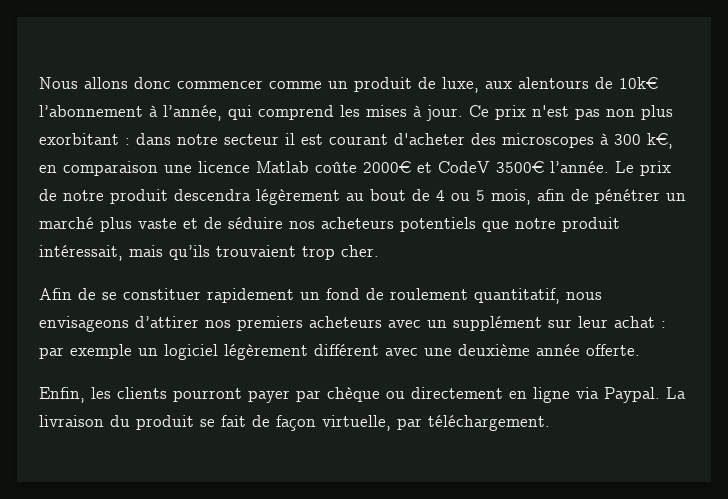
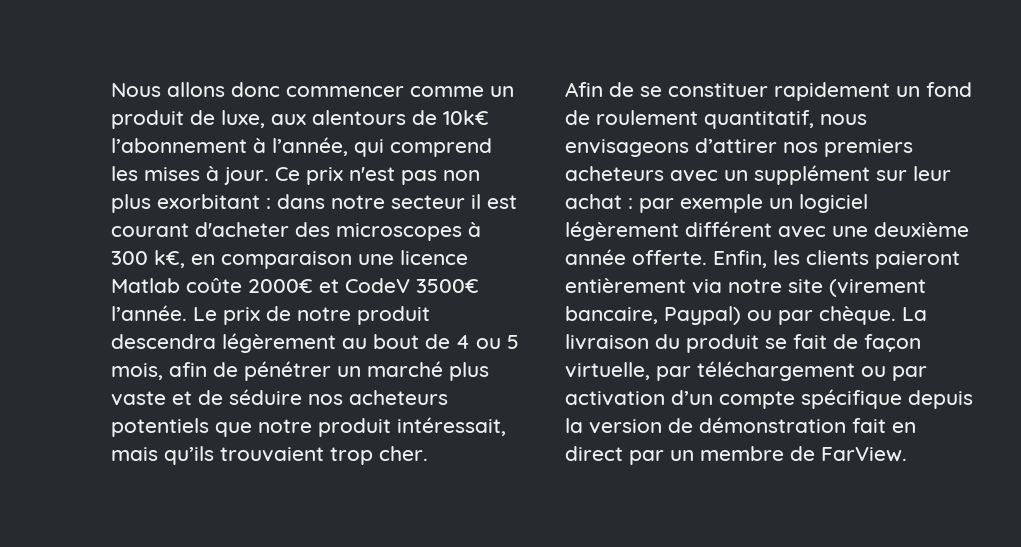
(640, 350) // -> (707, 257) none
[173,387,660,403] pourront payer par chèque ou directement en ligne via Paypal. -> [875,251,960,269] [565,278,926,297] [565,306,896,325] paieront entièrement via notre site (virement bancaire, Paypal) ou par chèque.
[428,415,550,431] téléchargement. -> [697,361,927,381] [565,389,973,409] [565,417,916,434] [565,446,907,465] téléchargement ou par activation d’un compte spécifique depuis la version de démonstration fait en direct par un membre de FarView.

